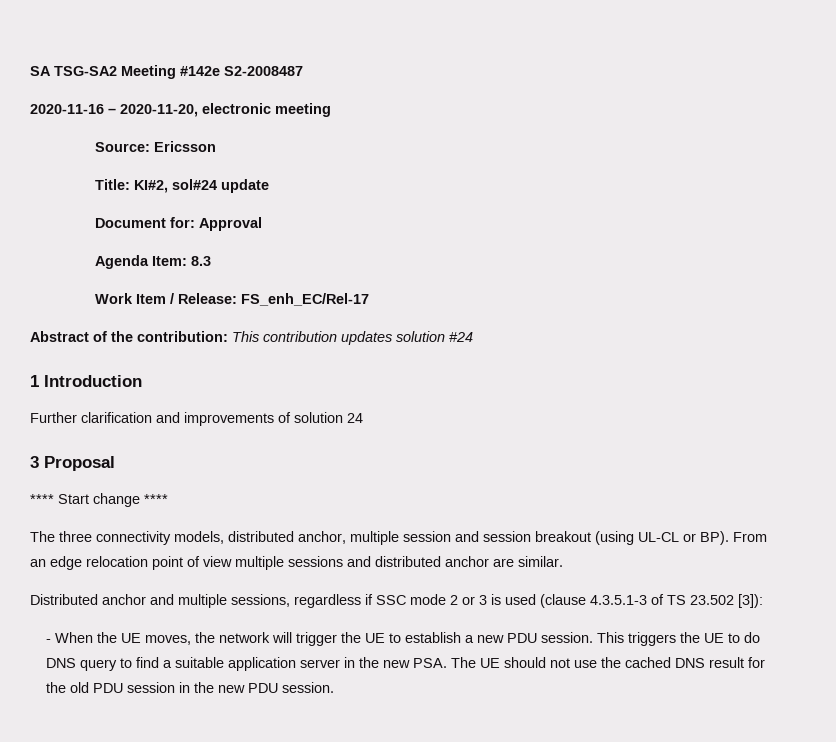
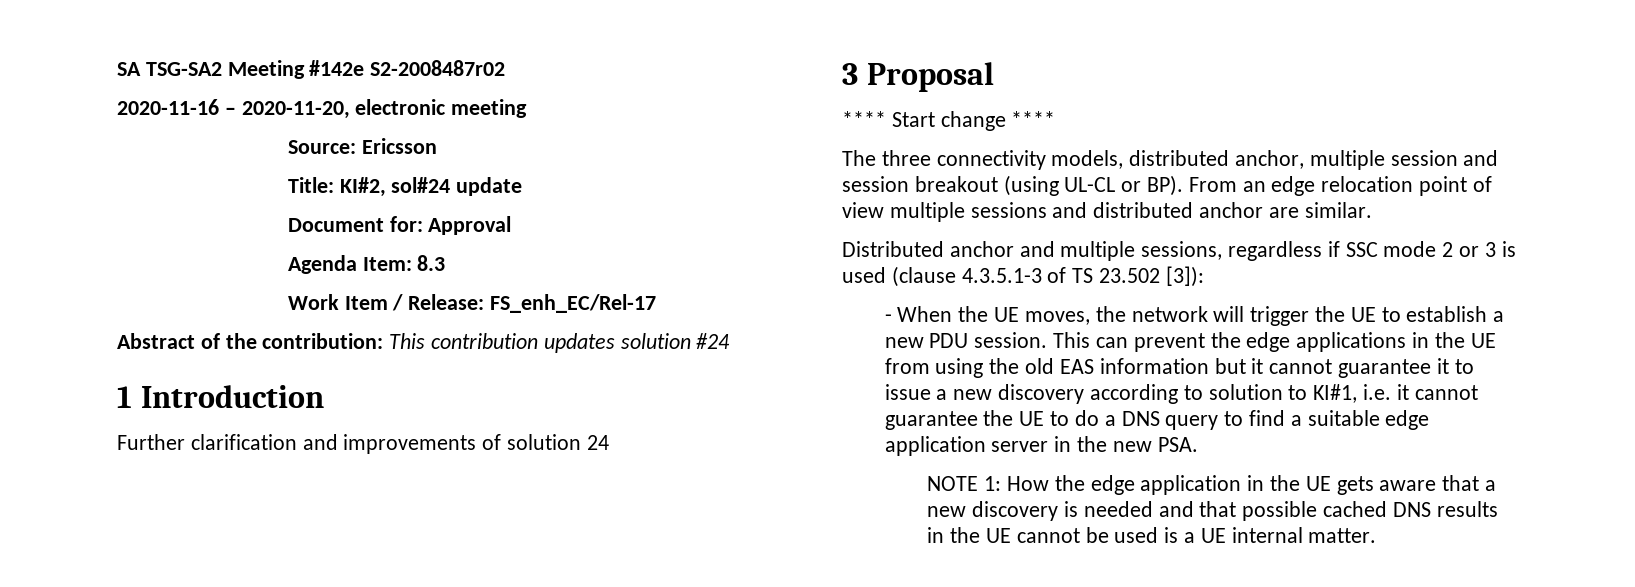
[224,66,303,76] S2-2008487 -> [370,60,506,76] S2-2008487r02
[628,632,677,646] triggers -> [1095,332,1496,352] [884,358,1474,378] [884,384,1478,404] [884,411,978,430] can prevent the edge applications in the UE from using the old EAS information but it cannot guarantee it to issue a new discovery according to solution to KI#1, i.e. it cannot guarantee
(761, 637) none -> [1104,415,1116,426] a
(225, 662) none -> [1385,410,1430,430] edge
[451,657,766,668] [46,682,335,693] The UE should not use the cached DNS result for the old PDU session in the new PDU session. -> [927,475,1497,495] [927,501,1498,521] [927,527,1377,543] // NOTE 1: How the edge application in the UE gets aware that a new discovery is needed and that possible cached DNS results in the UE cannot be used is a UE internal matter.

